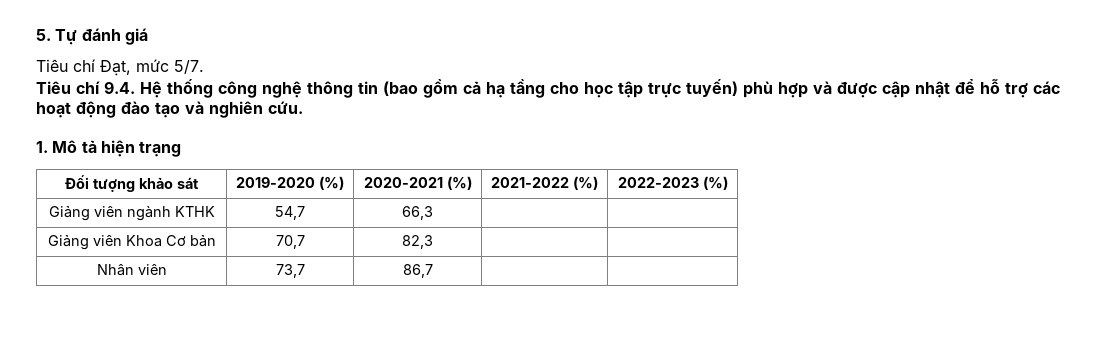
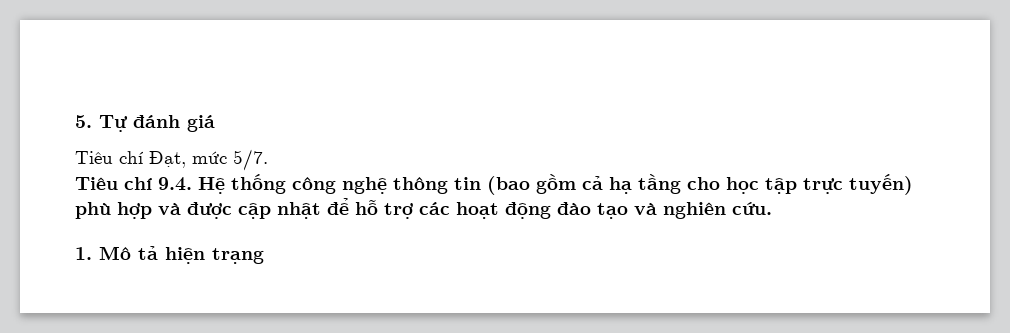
[65,175,199,192] [236,176,344,190] [363,176,472,190] [491,176,598,190] [617,176,728,190] [48,205,215,221] [275,206,305,220] [402,206,433,220] [47,235,216,250] [275,235,305,249] [402,235,433,249] [96,264,167,276] [275,264,305,278] [402,264,433,278] // Đối tượng khảo sát | 2019-2020 (%) | 2020-2021 (%) | 2021-2022 (%) | 2022-2023 (%) // Giảng viên ngành KTHK | 54,7 | 66,3 | | // Giảng viên Khoa Cơ bản | 70,7 | 82,3 | | // Nhân viên | 73,7 | 86,7 | | -> (264, 256) none

